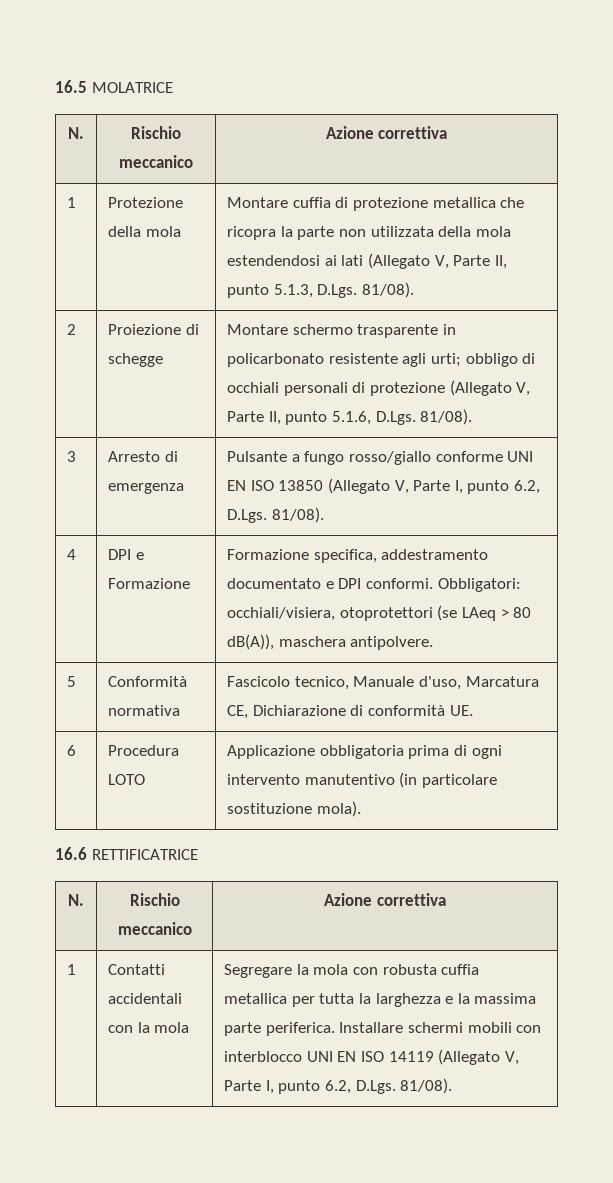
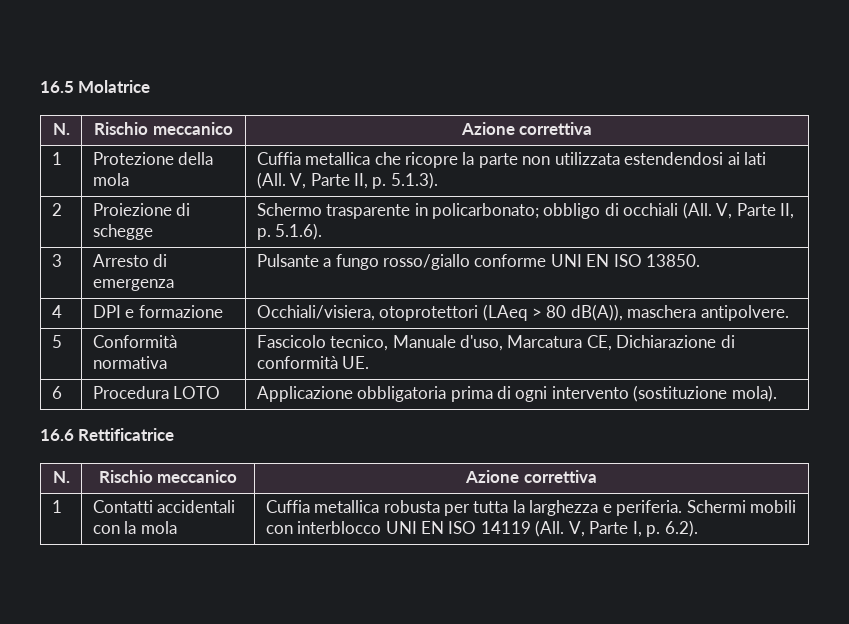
[91,82,173,93] MOLATRICE -> [78,80,151,93] Molatrice
[227,197,428,211] Montare cuffia di protezione -> [256,152,301,165] Cuffia
[227,226,277,240] ricopra -> [405,152,459,168] ricopre
[438,226,511,237] della mola -> (620, 158) none
[367,253,507,269] [227,282,414,298] (Allegato V, Parte II, punto 5.1.3, D.Lgs. 81/08). -> [256,172,438,189] (All. V, Parte II, p. 5.1.3).
[227,324,456,338] [227,353,536,367] [227,380,531,396] [227,409,473,425] Montare schermo trasparente in policarbonato resistente agli urti; obbligo di occhiali personali di protezione (Allegato V, Parte II, punto 5.1.6, D.Lgs. 81/08). -> [256,202,795,219] [256,223,323,240] Schermo trasparente in policarbonato; obbligo di occhiali (All. V, Parte II, p. 5.1.6).
[278,478,540,494] [227,507,324,523] [67,549,77,560] [108,549,144,560] [108,578,191,589] [227,549,489,563] [227,578,521,592] [227,605,496,621] 13850 (Allegato V, Parte I, punto 6.2, D.Lgs. 81/08). // 4 | DPI e Formazione | Formazione specifica, addestramento documentato e DPI conformi. Obbligatori: occhiali/visiera, otoprotettori (se LAeq -> [646,254,701,267] [51,305,62,318] [92,305,223,318] [256,304,528,321] 13850. // 4 | DPI e formazione | Occhiali/visiera, otoprotettori (LAeq
[304,772,497,788] [227,803,313,814] manutentivo (in particolare sostituzione -> [633,385,728,402] (sostituzione
[91,849,198,860] RETTIFICATRICE -> [78,428,175,441] Rettificatrice
[224,964,480,978] [224,993,288,1004] Segregare la mola con robusta cuffia metallica -> [265,500,440,513] Cuffia metallica robusta
[457,993,537,1004] [224,1022,463,1036] la massima parte periferica. Installare schermi -> [616,500,746,516] periferia. Schermi
[438,1049,519,1065] [224,1078,453,1094] (Allegato V, Parte I, punto 6.2, D.Lgs. 81/08). -> [535,520,698,537] (All. V, Parte I, p. 6.2).

